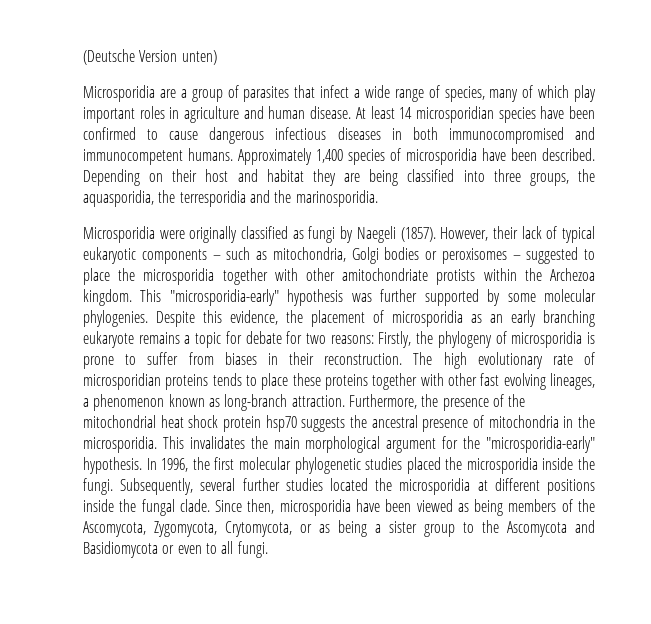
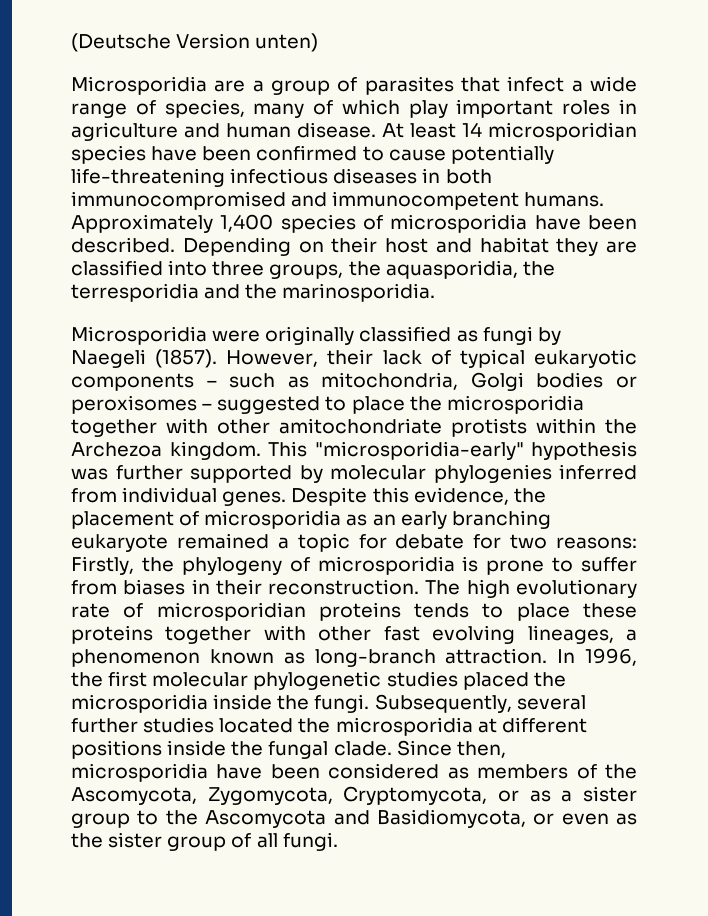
[209,127,265,144] dangerous -> [450,145,554,164] [71,168,225,187] potentially life-threatening
[369,169,399,186] being -> (637, 247) none
[507,289,597,302] [83,310,148,327] some molecular phylogenies. -> [330,464,637,483] [71,487,287,506] molecular phylogenies inferred from individual genes.
[138,332,180,344] remains -> [176,533,269,549] remained
[348,394,526,411] [83,415,596,432] [83,436,596,453] [83,457,142,474] Furthermore, the presence of the mitochondrial heat shock protein hsp70 suggests the ancestral presence of mitochondria in the microsporidia. This invalidates the main morphological argument for the "microsporidia-early" hypothesis. -> (548, 656) none
[416,499,504,516] viewed as being -> [328,763,469,779] considered as
[225,521,292,537] Crytomycota, -> [343,786,488,805] Cryptomycota,
[338,520,367,537] being -> (551, 796) none
[83,541,158,558] Basidiomycota -> [376,809,526,828] Basidiomycota,
[205,543,217,554] to -> [616,813,637,825] [71,832,252,851] as the sister group of

